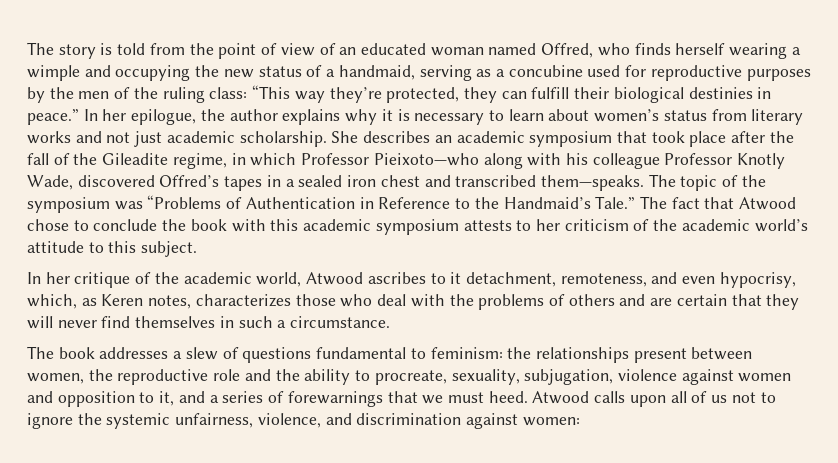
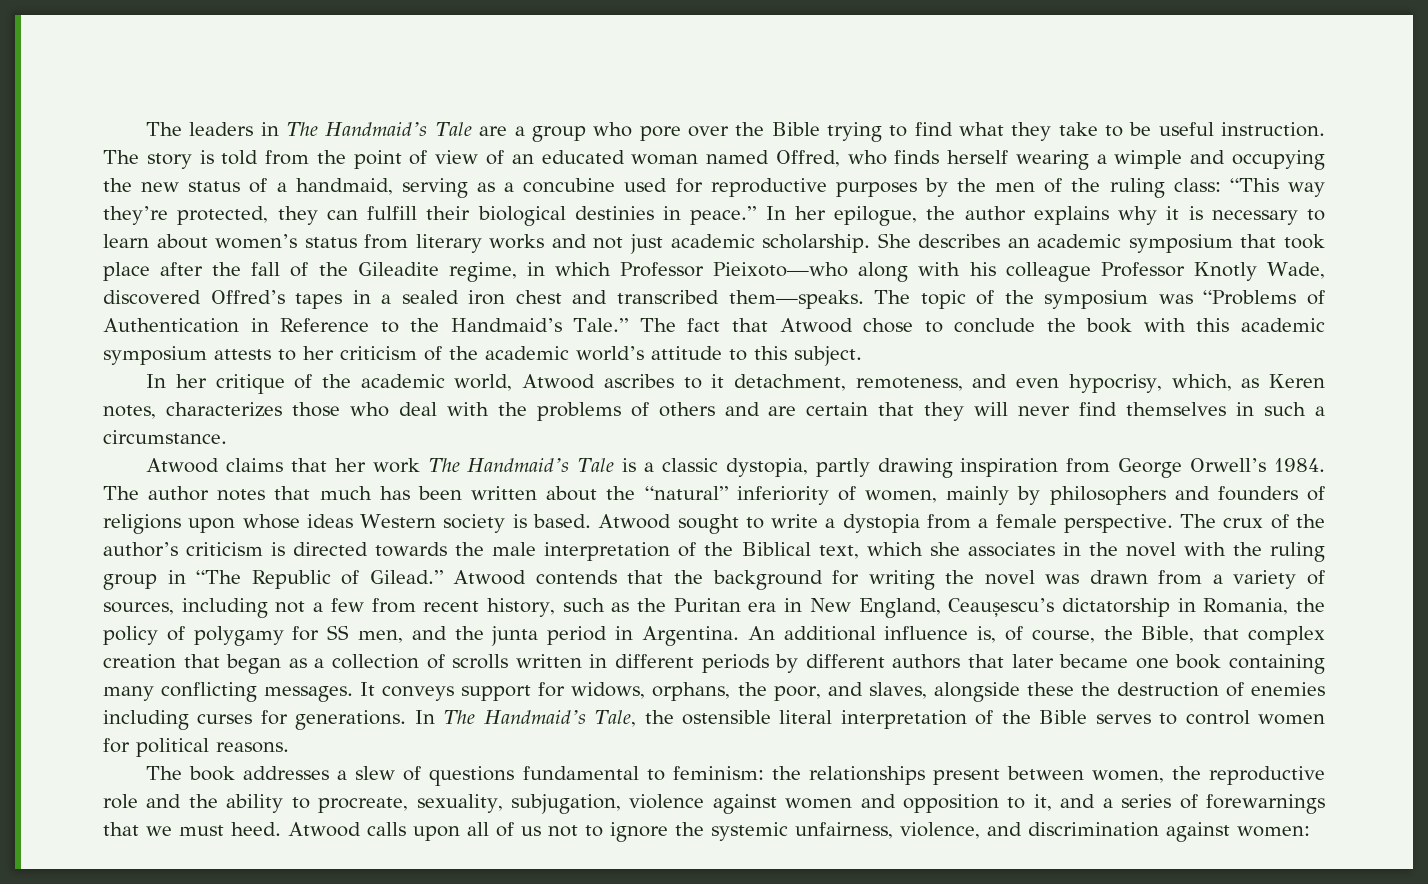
[27,42,54,55] The -> [146,122,1326,142] [103,150,139,164] The leaders in The Handmaid’s Tale are a group who pore over the Bible trying to find what they take to be useful instruction. The
(391, 322) none -> [146,458,1326,478] [103,486,1325,505] [103,514,1325,534] [103,542,1325,562] [103,570,1325,590] [103,598,1325,618] [103,625,1326,646] [103,654,1325,674] [103,682,1325,702] [103,710,1325,730] [103,738,289,757] // Atwood claims that her work The Handmaid’s Tale is a classic dystopia, partly drawing inspiration from George Orwell’s 1984. The author notes that much has been written about the “natural” inferiority of women, mainly by philosophers and founders of religions upon whose ideas Western society is based. Atwood sought to write a dystopia from a female perspective. The crux of the author’s criticism is directed towards the male interpretation of the Biblical text, which she associates in the novel with the ruling group in “The Republic of Gilead.” Atwood contends that the background for writing the novel was drawn from a variety of sources, including not a few from recent history, such as the Puritan era in New England, Ceaușescu’s dictatorship in Romania, the policy of polygamy for SS men, and the junta period in Argentina. An additional influence is, of course, the Bible, that complex creation that began as a collection of scrolls written in different periods by different authors that later became one book containing many conflicting messages. It conveys support for widows, orphans, the poor, and slaves, alongside these the destruction of enemies including curses for generations. In The Handmaid’s Tale, the ostensible literal interpretation of the Bible serves to control women for political reasons.

